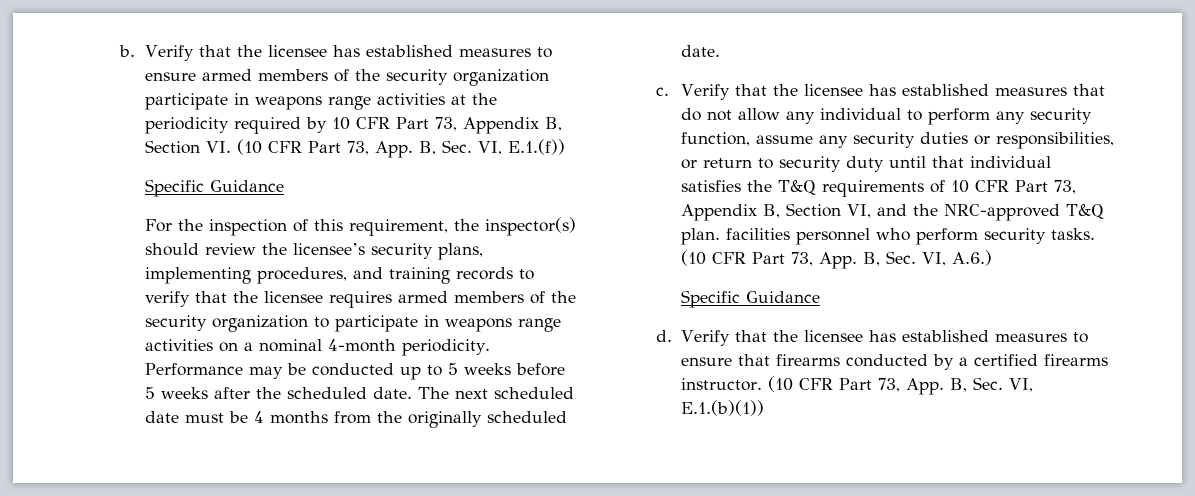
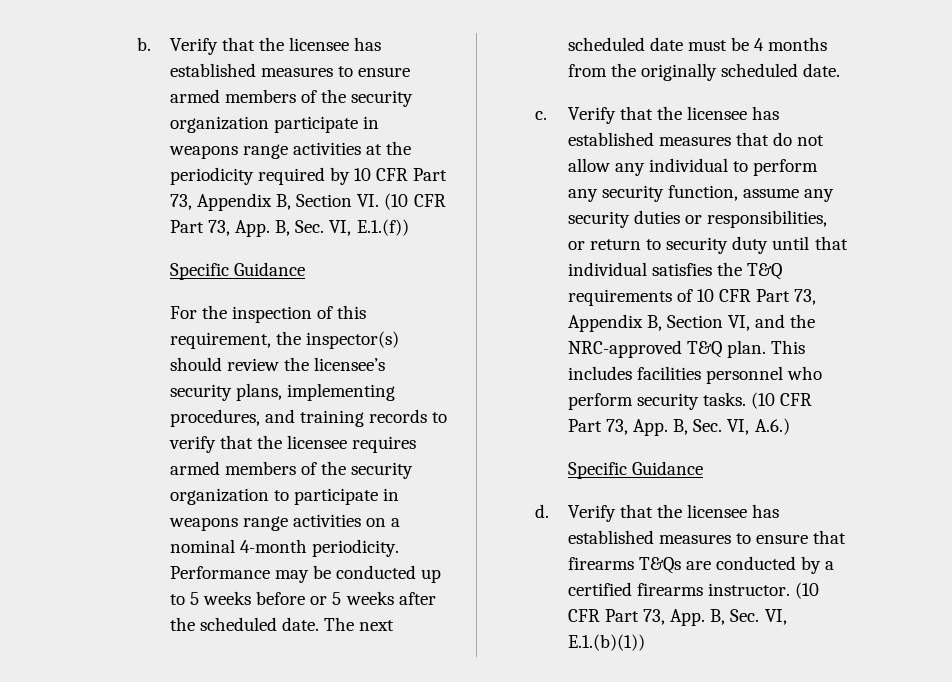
(565, 369) none -> [310,596,328,605] or
(720, 236) none -> [771,340,806,354] [567,366,632,380] This includes
(840, 360) none -> [638,557,712,574] T&Qs are

